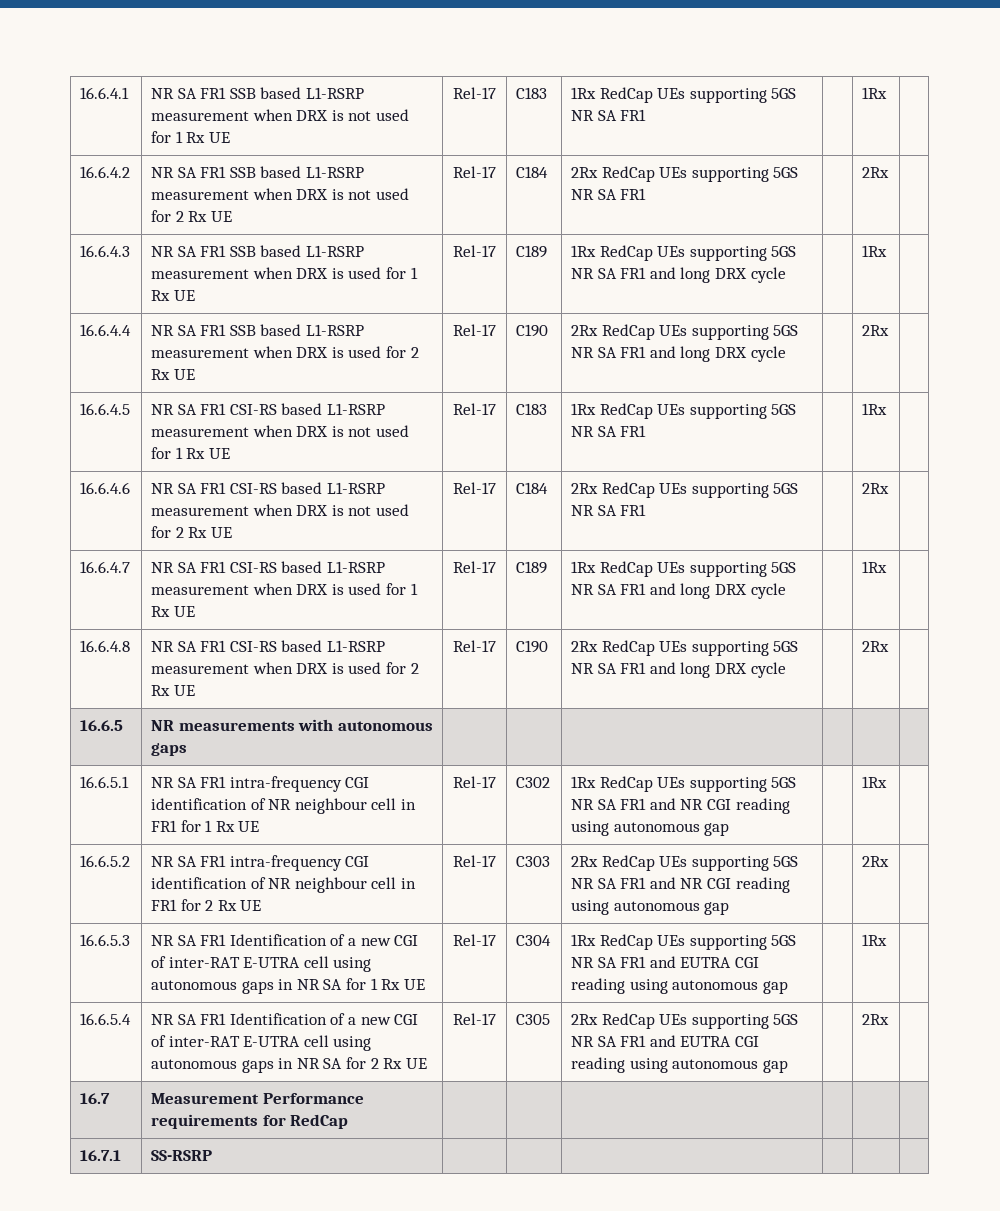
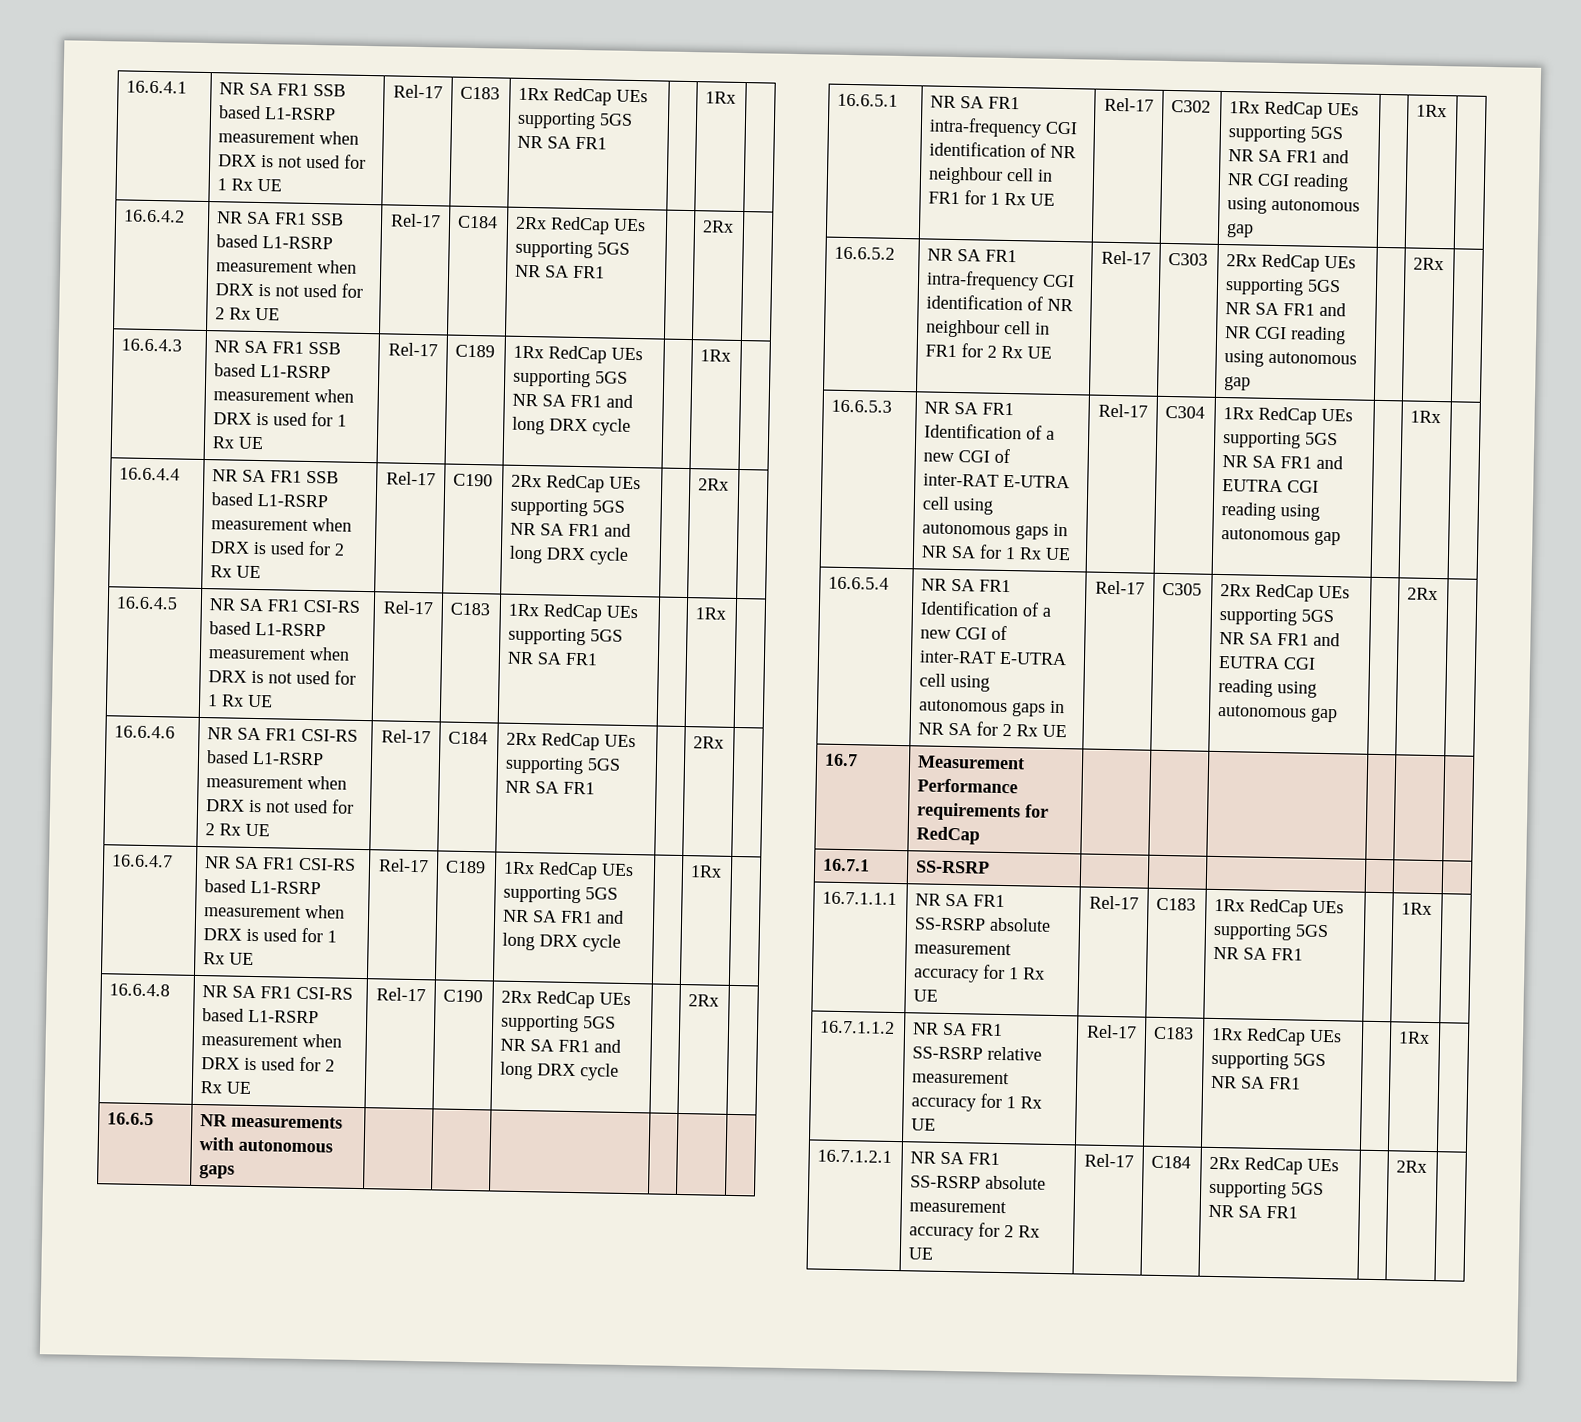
(213, 1155) none -> [822,891,898,906] [915,893,1006,908] [914,917,1052,932] [914,942,1012,956] [913,964,1046,983] [913,989,939,1002] [1089,895,1139,910] [1156,897,1197,911] [1214,898,1345,917] [1213,922,1330,941] [1213,946,1304,961] [1401,902,1433,916] [819,1020,896,1035] [912,1022,1004,1037] [912,1046,1043,1061] [912,1071,1010,1085] [911,1093,1043,1112] [911,1118,937,1131] [1086,1024,1137,1039] [1153,1026,1195,1040] [1211,1027,1343,1046] [1211,1051,1327,1070] [1211,1075,1302,1090] [1398,1031,1431,1044] [817,1149,893,1163] [910,1151,1001,1166] [910,1175,1047,1190] [909,1200,1007,1214] [909,1222,1041,1241] [908,1247,935,1260] [1084,1153,1134,1168] [1151,1155,1192,1169] [1209,1156,1340,1175] [1208,1180,1325,1199] [1208,1204,1299,1219] [1396,1160,1428,1173] // 16.7.1.1.1 | NR SA FR1 SS-RSRP absolute measurement accuracy for 1 Rx UE | Rel-17 | C183 | 1Rx RedCap UEs supporting 5GS NR SA FR1 | | 1Rx | // 16.7.1.1.2 | NR SA FR1 SS-RSRP relative measurement accuracy for 1 Rx UE | Rel-17 | C183 | 1Rx RedCap UEs supporting 5GS NR SA FR1 | | 1Rx | // 16.7.1.2.1 | NR SA FR1 SS-RSRP absolute measurement accuracy for 2 Rx UE | Rel-17 | C184 | 2Rx RedCap UEs supporting 5GS NR SA FR1 | | 2Rx |

